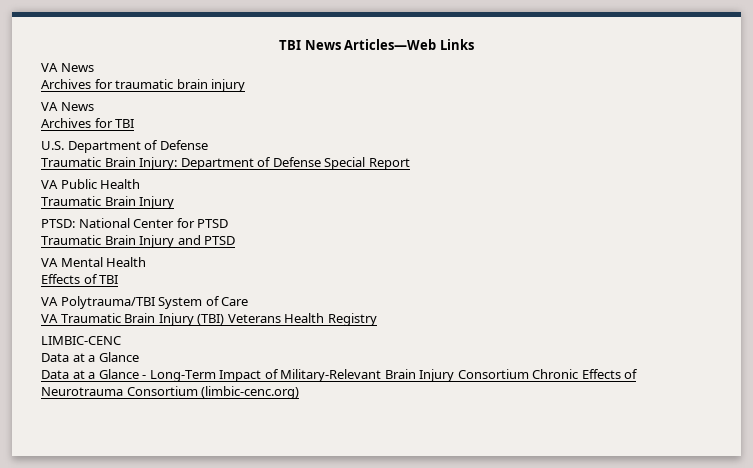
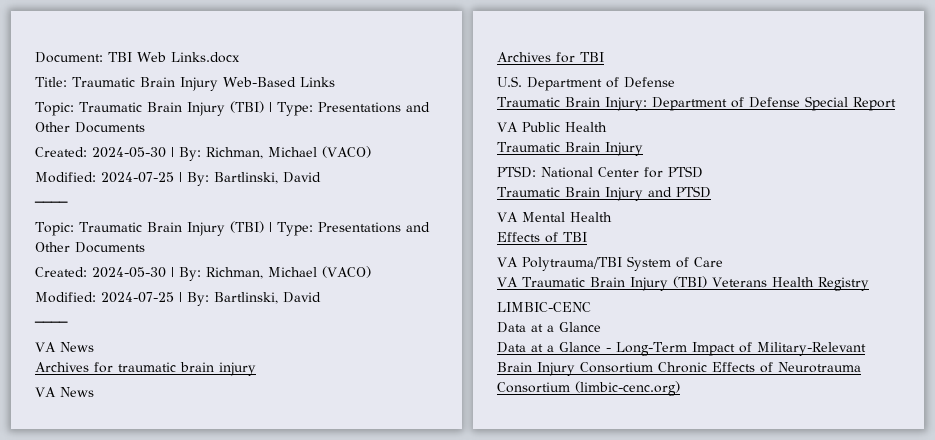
[279,39,474,50] TBI News Articles—Web Links -> [35,52,240,63] [35,77,335,91] [35,101,430,116] [35,122,145,133] [35,146,371,161] [35,172,321,186] [34,201,68,207] [35,221,430,236] [35,242,145,253] [35,266,371,281] [35,292,321,306] [34,321,68,327] Document: TBI Web Links.docx // Title: Traumatic Brain Injury Web-Based Links // Topic: Traumatic Brain Injury (TBI) | Type: Presentations and Other Documents // Created: 2024-05-30 | By: Richman, Michael (VACO) // Modified: 2024-07-25 | By: Bartlinski, David // ──── // Topic: Traumatic Brain Injury (TBI) | Type: Presentations and Other Documents // Created: 2024-05-30 | By: Richman, Michael (VACO) // Modified: 2024-07-25 | By: Bartlinski, David // ────

